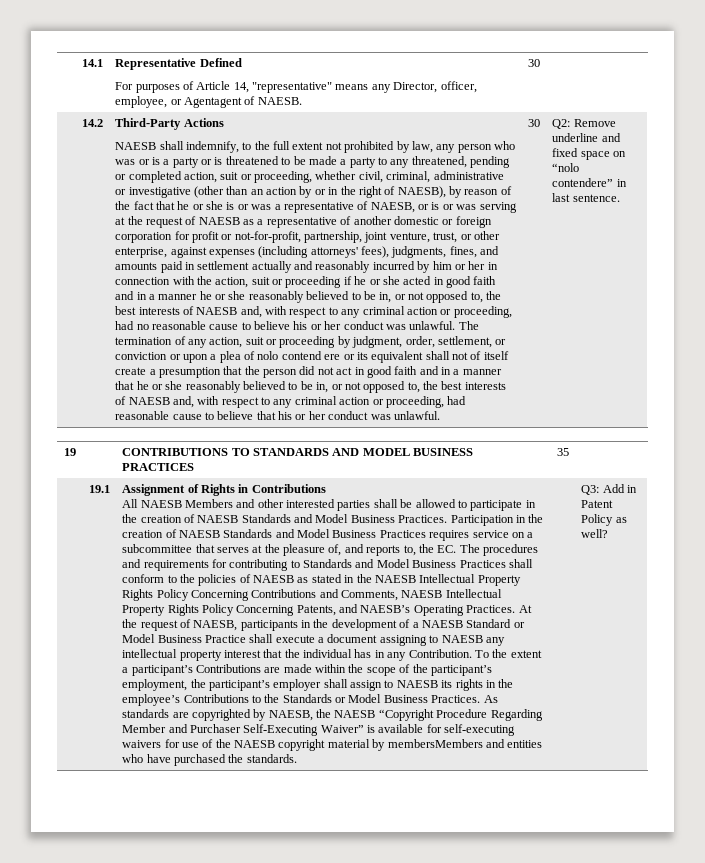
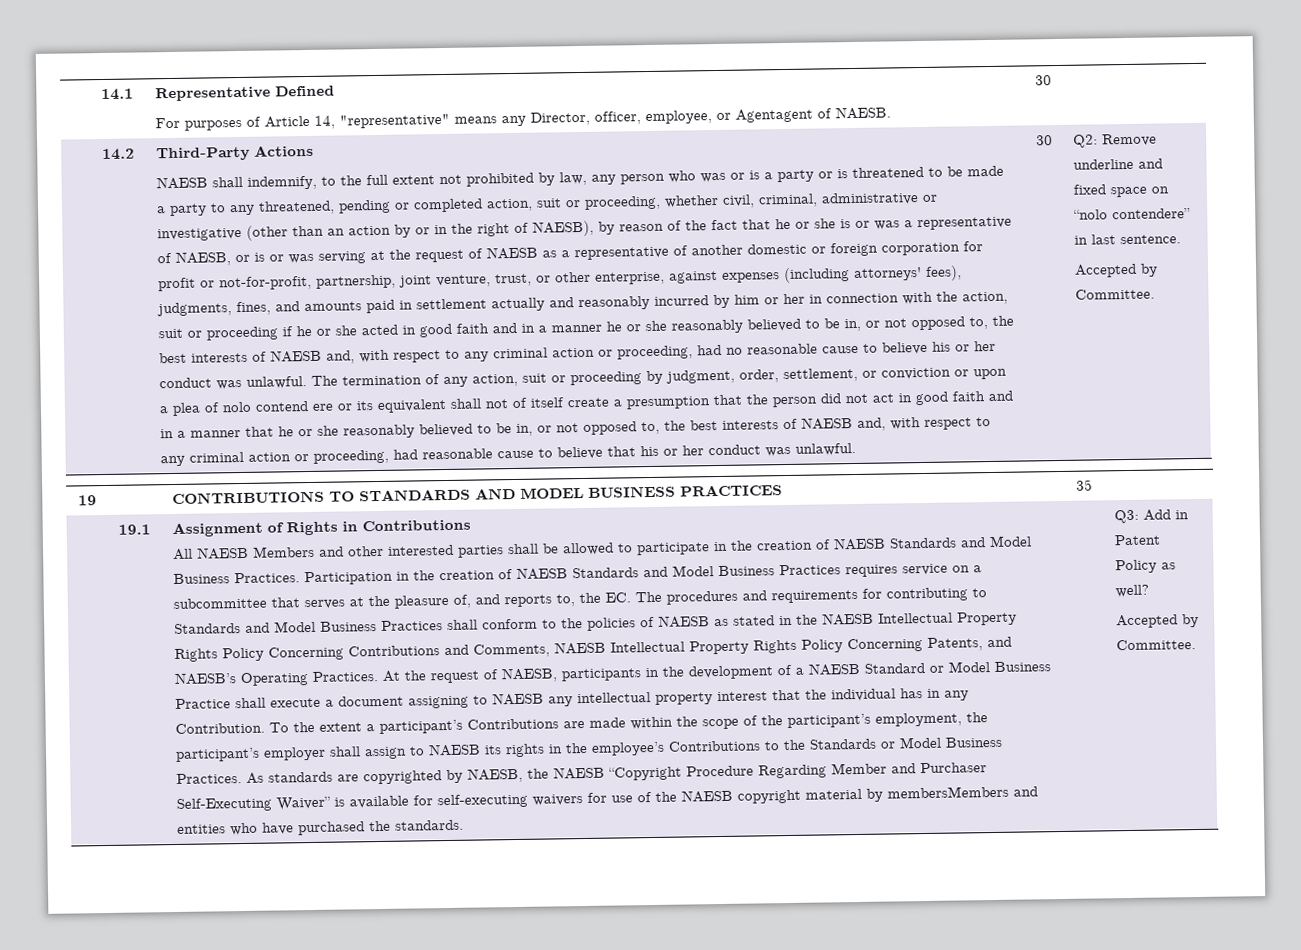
(620, 198) none -> [1073,263,1158,278] [1074,288,1155,300] // Accepted by Committee.
(609, 533) none -> [1115,613,1199,629] [1115,639,1196,651] // Accepted by Committee.

